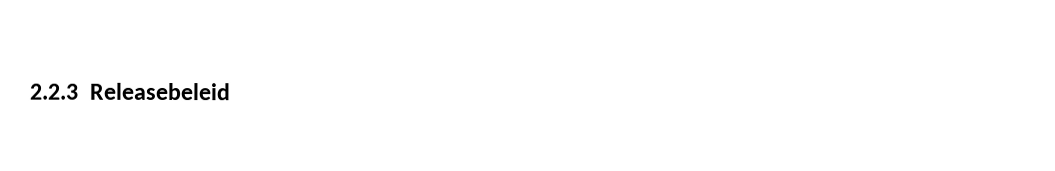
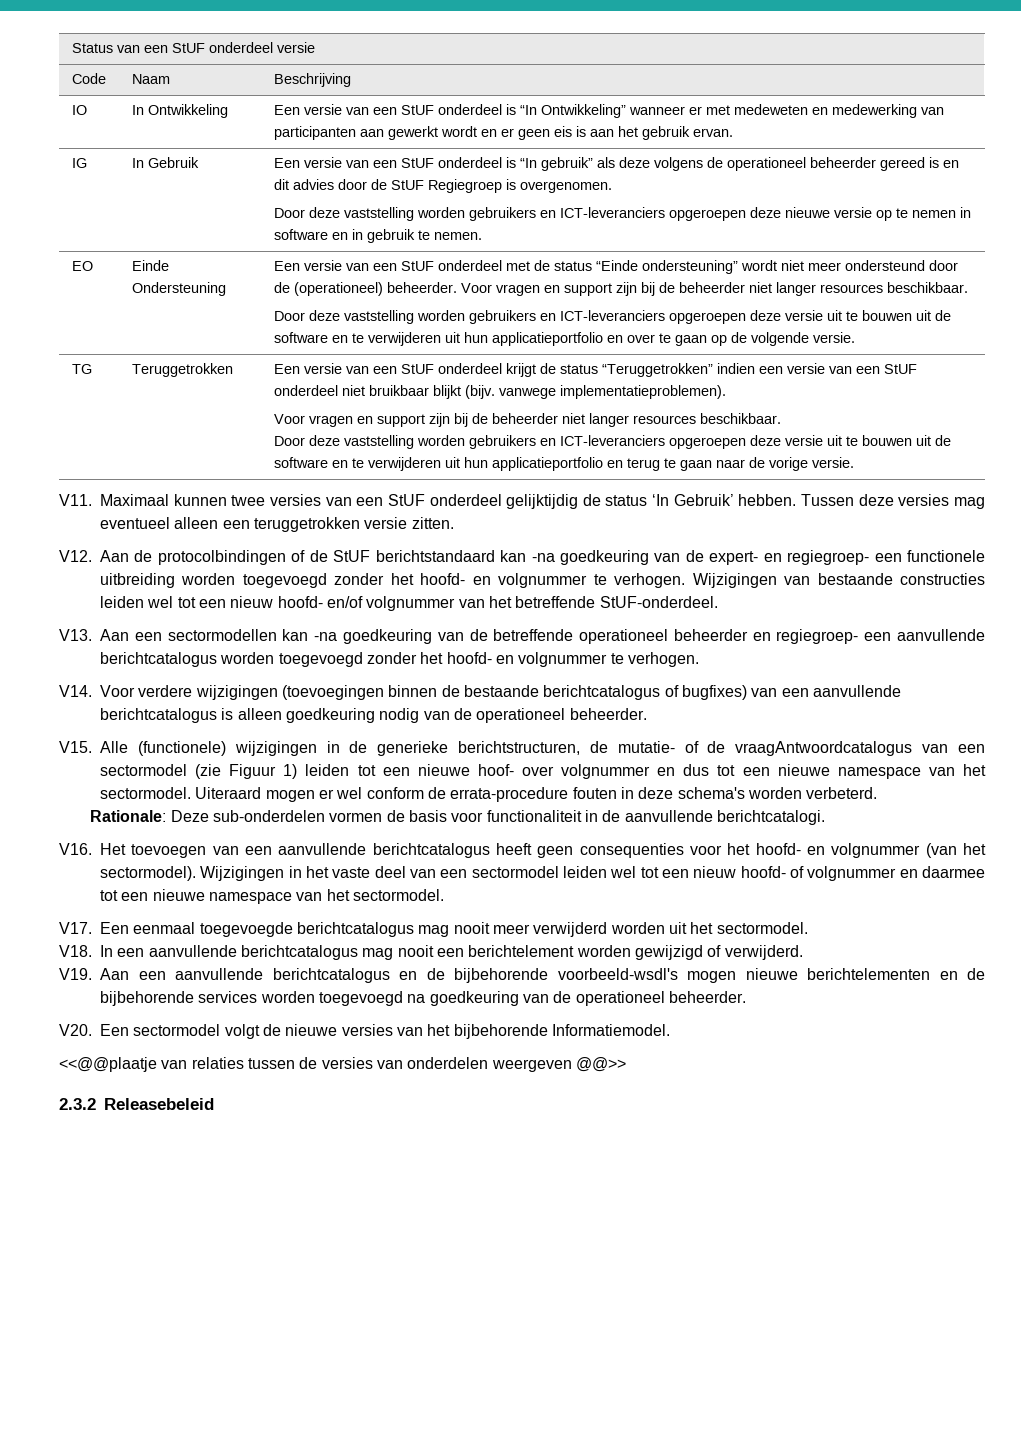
[29,83,79,100] 2.2.3 -> [71,42,315,53] [71,73,106,84] [131,74,170,84] [273,73,351,87] [71,105,87,115] [131,104,228,118] [273,104,944,118] [273,126,733,140] [71,158,87,168] [131,157,199,168] [273,157,959,171] [273,179,612,193] [273,207,971,221] [273,229,482,243] [71,261,93,271] [131,260,169,271] [131,282,226,296] [273,260,958,274] [273,282,968,296] [273,310,951,324] [273,332,855,346] [71,364,92,374] [131,363,233,377] [273,363,917,377] [273,385,726,399] [273,413,781,427] [273,435,951,449] [273,457,854,471] [59,494,985,509] [100,517,454,532] [59,550,985,565] [100,573,985,588] [100,596,718,611] [59,629,986,644] [100,652,699,667] [59,685,901,700] [100,708,647,723] [59,741,985,756] [100,764,986,779] [100,787,878,802] [90,810,825,825] [59,843,987,858] [100,866,986,881] [100,889,444,904] [59,922,808,937] [59,945,803,960] [59,968,985,983] [100,991,746,1006] [59,1024,670,1039] [59,1057,626,1072] [59,1098,96,1110] Status van een StUF onderdeel versie // Code | Naam | Beschrijving // IO | In Ontwikkeling | Een versie van een StUF onderdeel is “In Ontwikkeling” wanneer er met medeweten en medewerking van participanten aan gewerkt wordt en er geen eis is aan het gebruik ervan. // IG | In Gebruik | Een versie van een StUF onderdeel is “In gebruik” als deze volgens de operationeel beheerder gereed is en dit advies door de StUF Regiegroep is overgenomen. // Door deze vaststelling worden gebruikers en ICT-leveranciers opgeroepen deze nieuwe versie op te nemen in software en in gebruik te nemen. // EO | Einde Ondersteuning | Een versie van een StUF onderdeel met de status “Einde ondersteuning” wordt niet meer ondersteund door de (operationeel) beheerder. Voor vragen en support zijn bij de beheerder niet langer resources beschikbaar. // Door deze vaststelling worden gebruikers en ICT-leveranciers opgeroepen deze versie uit te bouwen uit de software en te verwijderen uit hun applicatieportfolio en over te gaan op de volgende versie. // TG | Teruggetrokken | Een versie van een StUF onderdeel krijgt de status “Teruggetrokken” indien een versie van een StUF onderdeel niet bruikbaar blijkt (bijv. vanwege implementatieproblemen). // Voor vragen en support zijn bij de beheerder niet langer resources beschikbaar. // Door deze vaststelling worden gebruikers en ICT-leveranciers opgeroepen deze versie uit te bouwen uit de software en te verwijderen uit hun applicatieportfolio en terug te gaan naar de vorige versie. // V11. Maximaal kunnen twee versies van een StUF onderdeel gelijktijdig de status ‘In Gebruik’ hebben. Tussen deze versies mag eventueel alleen een teruggetrokken versie zitten. // V12. Aan de protocolbindingen of de StUF berichtstandaard kan -na goedkeuring van de expert- en regiegroep- een functionele uitbreiding worden toegevoegd zonder het hoofd- en volgnummer te verhogen. Wijzigingen van bestaande constructies leiden wel tot een nieuw hoofd- en/of volgnummer van het betreffende StUF-onderdeel. // V13. Aan een sectormodellen kan -na goedkeuring van de betreffende operationeel beheerder en regiegroep- een aanvullende berichtcatalogus worden toegevoegd zonder het hoofd- en volgnummer te verhogen. // V14. Voor verdere wijzigingen (toevoegingen binnen de bestaande berichtcatalogus of bugfixes) van een aanvullende berichtcatalogus is alleen goedkeuring nodig van de operationeel beheerder. // V15. Alle (functionele) wijzigingen in de generieke berichtstructuren, de mutatie- of de vraagAntwoordcatalogus van een sectormodel (zie Figuur 1) leiden tot een nieuwe hoof- over volgnummer en dus tot een nieuwe namespace van het sectormodel. Uiteraard mogen er wel conform de errata-procedure fouten in deze schema's worden verbeterd. // Rationale: Deze sub-onderdelen vormen de basis voor functionaliteit in de aanvullende berichtcatalogi. // V16. Het toevoegen van een aanvullende berichtcatalogus heeft geen consequenties voor het hoofd- en volgnummer (van het sectormodel). Wijzigingen in het vaste deel van een sectormodel leiden wel tot een nieuw hoofd- of volgnummer en daarmee tot een nieuwe namespace van het sectormodel. // V17. Een eenmaal toegevoegde berichtcatalogus mag nooit meer verwijderd worden uit het sectormodel. // V18. In een aanvullende berichtcatalogus mag nooit een berichtelement worden gewijzigd of verwijderd. // V19. Aan een aanvullende berichtcatalogus en de bijbehorende voorbeeld-wsdl's mogen nieuwe berichtelementen en de bijbehorende services worden toegevoegd na goedkeuring van de operationeel beheerder. // V20. Een sectormodel volgt de nieuwe versies van het bijbehorende Informatiemodel. // <<@@plaatje van relaties tussen de versies van onderdelen weergeven @@>> // 2.3.2

